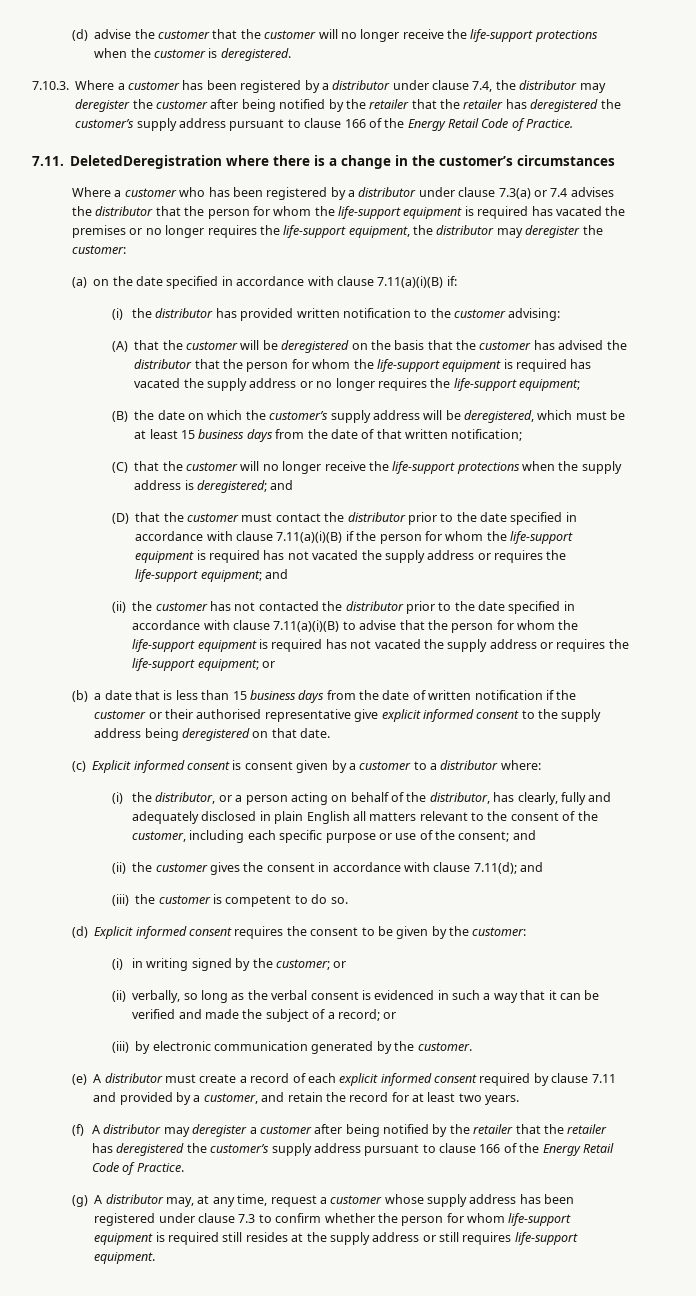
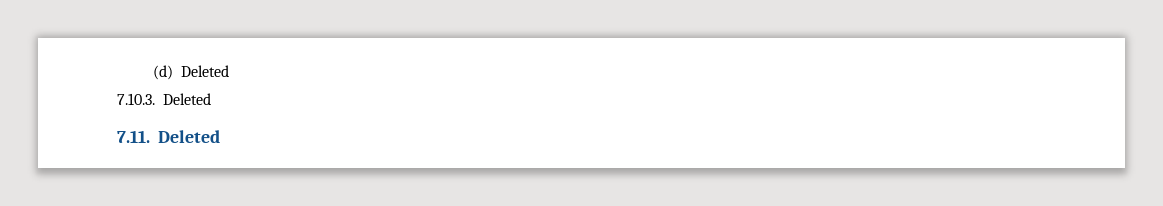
[72,29,598,42] [94,48,291,61] [32,80,606,93] [75,99,621,112] [75,118,574,131] [32,155,616,169] [72,187,614,200] [72,206,626,219] [72,225,603,238] [72,245,127,254] [72,276,457,289] [112,308,561,321] [112,340,627,353] [134,359,592,372] [134,378,581,391] [112,410,626,423] [134,429,523,442] [112,461,622,474] [134,480,294,493] [112,512,577,525] [135,531,574,544] [135,550,567,563] [135,569,289,582] [112,601,575,614] [132,620,579,633] [132,639,629,652] [132,658,276,671] [72,690,577,703] [94,709,602,722] [94,728,331,741] [72,760,541,773] [112,792,612,805] [132,811,598,824] [132,830,536,843] [112,862,544,875] [112,894,348,907] [72,926,527,939] [112,958,347,971] [112,990,600,1003] [132,1009,397,1022] [112,1041,472,1054] [72,1073,616,1086] [93,1092,520,1105] [72,1124,608,1137] [92,1143,614,1156] [92,1162,184,1175] [72,1194,575,1207] [94,1213,572,1226] [94,1232,578,1245] [94,1252,156,1264] (d) advise the customer that the customer will no longer receive the life-support protections when the customer is deregistered. // 7.10.3. Where a customer has been registered by a distributor under clause 7.4, the distributor may deregister the customer after being notified by the retailer that the retailer has deregistered the customer’s supply address pursuant to clause 166 of the Energy Retail Code of Practice. // 7.11. DeletedDeregistration where there is a change in the customer’s circumstances // Where a customer who has been registered by a distributor under clause 7.3(a) or 7.4 advises the distributor that the person for whom the life-support equipment is required has vacated the premises or no longer requires the life-support equipment, the distributor may deregister the customer: // (a) on the date specified in accordance with clause 7.11(a)(i)(B) if: // (i) the distributor has provided written notification to the customer advising: // (A) that the customer will be deregistered on the basis that the customer has advised the distributor that the person for whom the life-support equipment is required has vacated the supply address or no longer requires the life-support equipment; // (B) the date on which the customer’s supply address will be deregistered, which must be at least 15 business days from the date of that written notification; // (C) that the customer will no longer receive the life-support protections when the supply address is deregistered; and // (D) that the customer must contact the distributor prior to the date specified in accordance with clause 7.11(a)(i)(B) if the person for whom the life-support equipment is required has not vacated the supply address or requires the life-support equipment; and // (ii) the customer has not contacted the distributor prior to the date specified in accordance with clause 7.11(a)(i)(B) to advise that the person for whom the life-support equipment is required has not vacated the supply address or requires the life-support equipment; or // (b) a date that is less than 15 business days from the date of written notification if the customer or their authorised representative give explicit informed consent to the supply address being deregistered on that date. // (c) Explicit informed consent is consent given by a customer to a distributor where: // (i) the distributor, or a person acting on behalf of the distributor, has clearly, fully and adequately disclosed in plain English all matters relevant to the consent of the customer, including each specific purpose or use of the consent; and // (ii) the customer gives the consent in accordance with clause 7.11(d); and // (iii) the customer is competent to do so. // (d) Explicit informed consent requires the consent to be given by the customer: // (i) in writing signed by the customer; or // (ii) verbally, so long as the verbal consent is evidenced in such a way that it can be verified and made the subject of a record; or // (iii) by electronic communication generated by the customer. // (e) A distributor must create a record of each explicit informed consent required by clause 7.11 and provided by a customer, and retain the record for at least two years. // (f) A distributor may deregister a customer after being notified by the retailer that the retailer has deregistered the customer’s supply address pursuant to clause 166 of the Energy Retail Code of Practice. // (g) A distributor may, at any time, request a customer whose supply address has been registered under clause 7.3 to confirm whether the person for whom life-support equipment is required still resides at the supply address or still requires life-support equipment. -> [153,65,230,80] [117,93,211,105] [117,130,220,143] (d) Deleted // 7.10.3. Deleted // 7.11. Deleted

